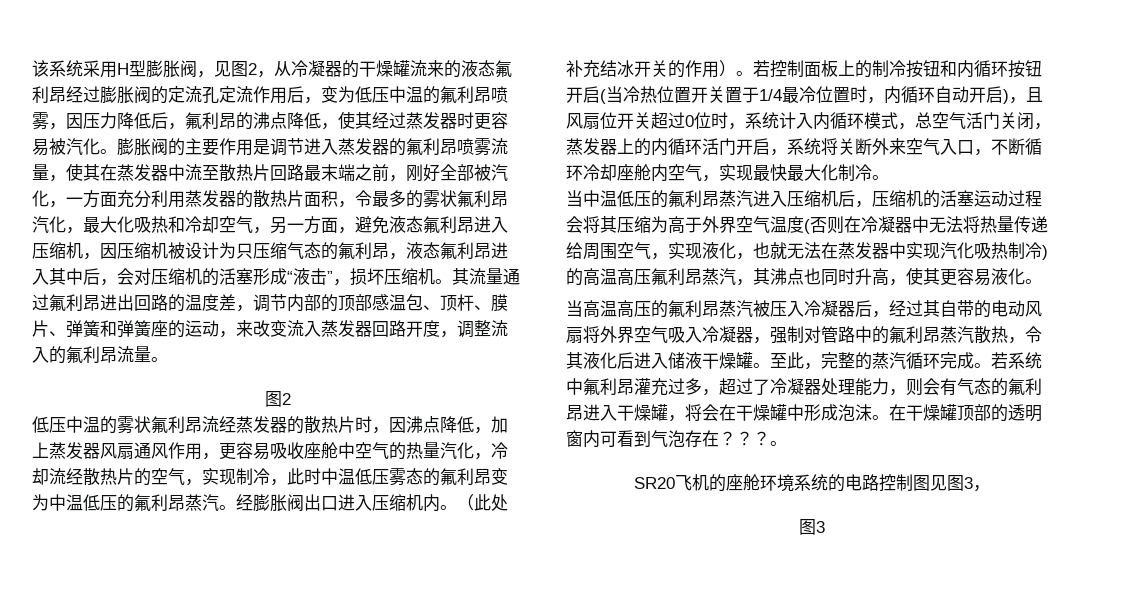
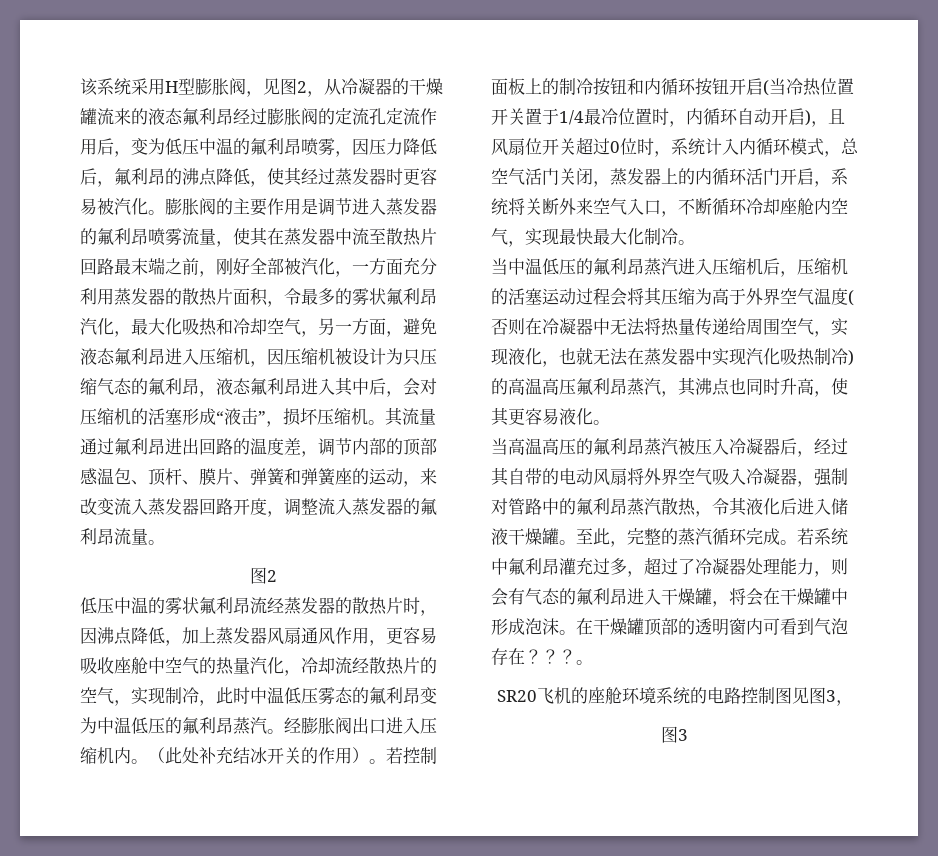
(49, 355) none -> [352,498,403,516] 蒸发器

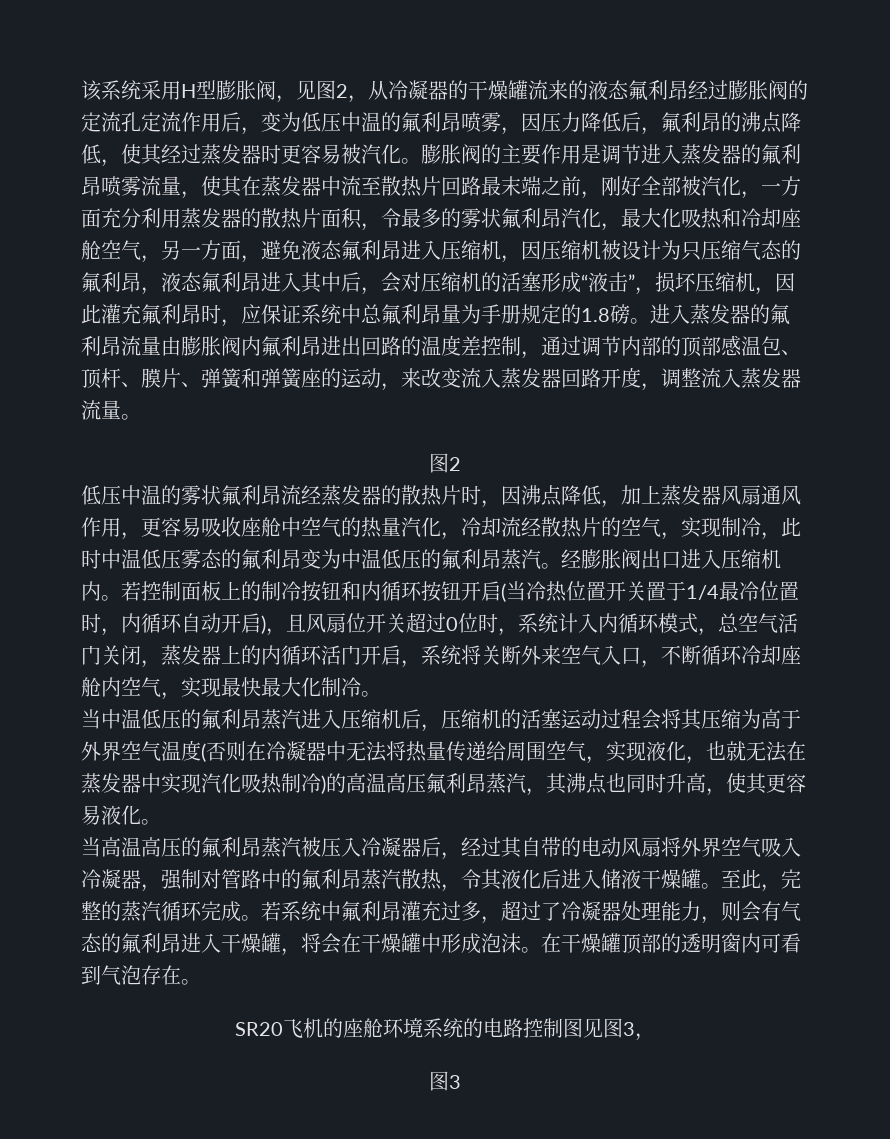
(267, 326) none -> [781,208,801,228] [81,240,101,260] 座舱
[368,407,436,426] [80,438,114,455] 。其流量通过 -> [755,273,795,295] [81,304,790,327] [81,336,261,356] ，因此灌充氟利昂时，应保证系统中总氟利昂量为手册规定的1.8磅。进入蒸发器的氟利昂流量由膨胀阀内
[301,451,318,457] ， -> [481,336,581,359] 控制，通过
[403,498,437,515] [80,528,114,545] 的氟利昂 -> (801, 378) none
[148,746,386,764] （此处补充结冰开关的作用）。 -> (121, 598) none
[525,649,576,664] ？？？ -> (181, 975) none

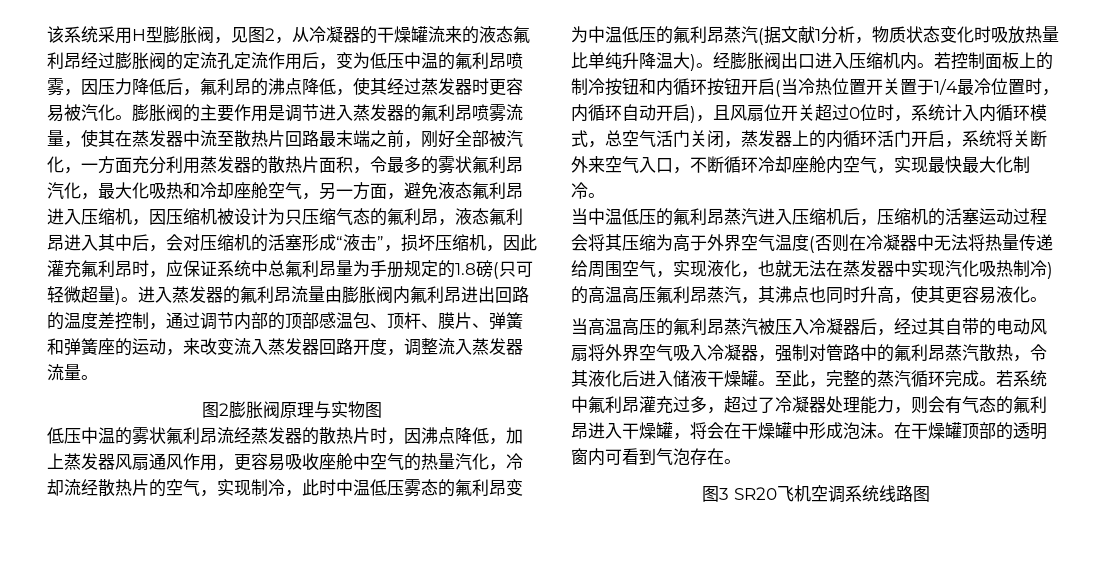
(630, 314) none -> [493,261,533,279] [47,286,121,305] (只可轻微超量)
(461, 464) none -> [229,401,382,419] 膨胀阀原理与实物图
(541, 559) none -> [758,26,1059,45] [571,52,696,71] (据文献1分析，物质状态变化时吸放热量比单纯升降温大)
(201, 982) none -> [702,486,730,502] 图3
[323,1018,655,1041] [429,1071,461,1091] 的座舱环境系统的电路控制图见图3， // 图3 -> [810,485,930,503] 空调系统线路图

